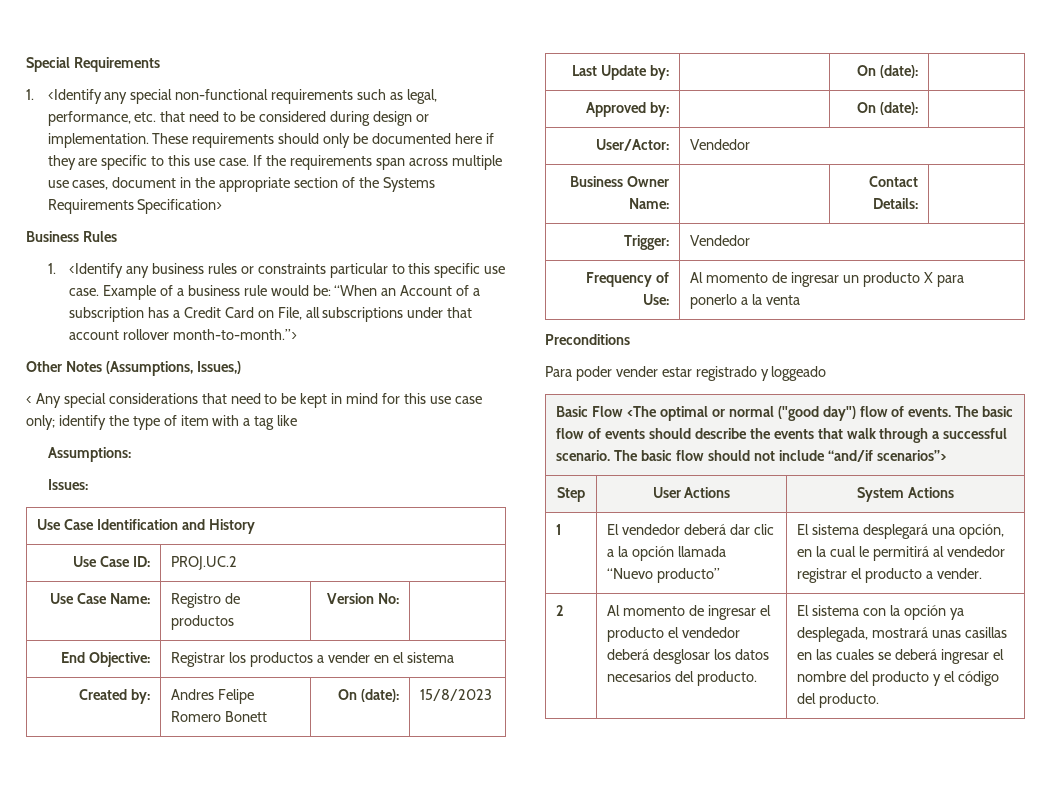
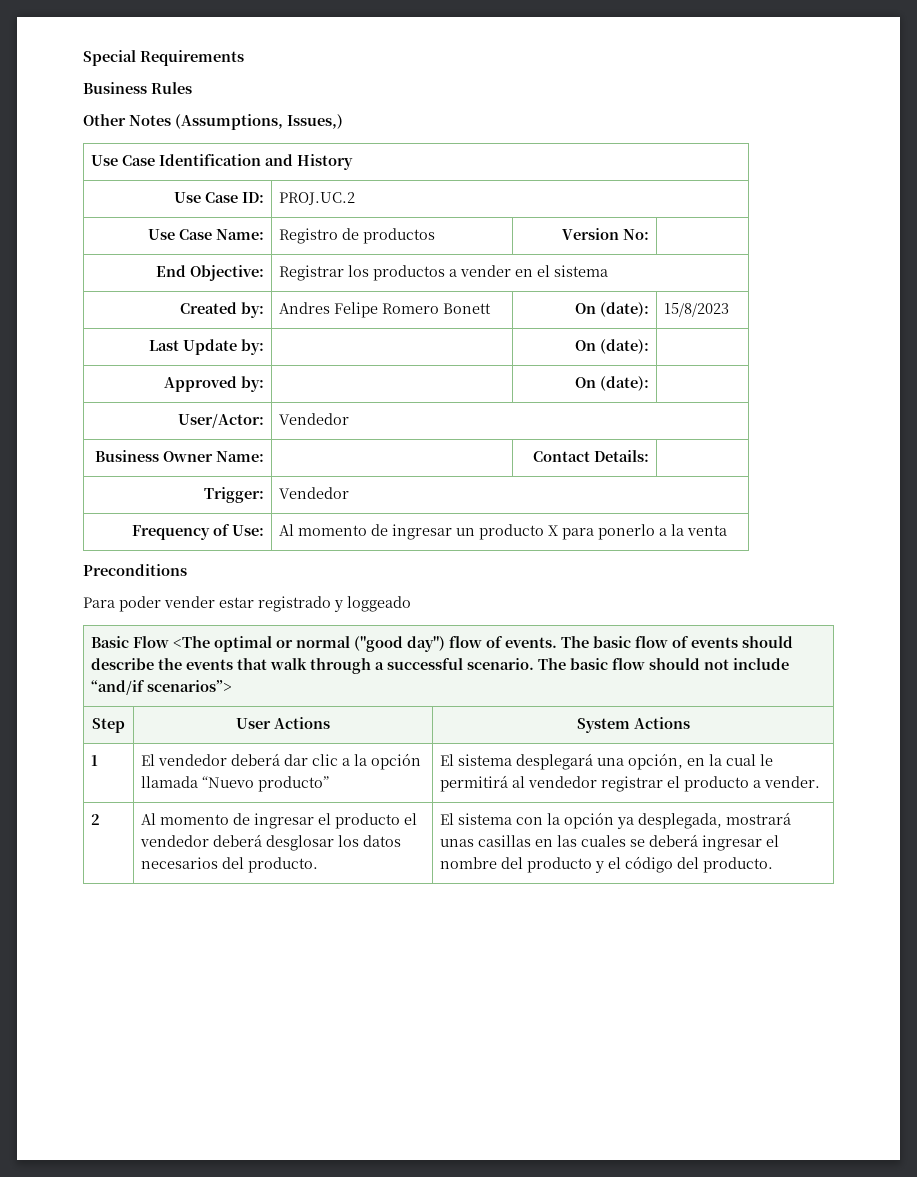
[26,89,437,104] [47,111,429,126] [47,133,494,148] [47,155,502,170] [47,177,435,192] [47,199,223,214] [26,231,117,242] [47,263,506,278] [69,285,481,300] [69,307,473,322] [69,329,297,340] [26,361,241,376] [26,393,482,408] [26,415,298,430] [47,447,131,462] [47,479,88,490] 1. <Identify any special non-functional requirements such as legal, performance, etc. that need to be considered during design or implementation. These requirements should only be documented here if they are specific to this use case. If the requirements span across multiple use cases, document in the appropriate section of the Systems Requirements Specification> // Business Rules // 1. <Identify any business rules or constraints particular to this specific use case. Example of a business rule would be: “When an Account of a subscription has a Credit Card on File, all subscriptions under that account rollover month-to-month.”> // Other Notes (Assumptions, Issues,) // < Any special considerations that need to be kept in mind for this use case only; identify the type of item with a tag like // Assumptions: // Issues: -> [83,82,192,94] [83,114,343,130] Business Rules // Other Notes (Assumptions, Issues,)

